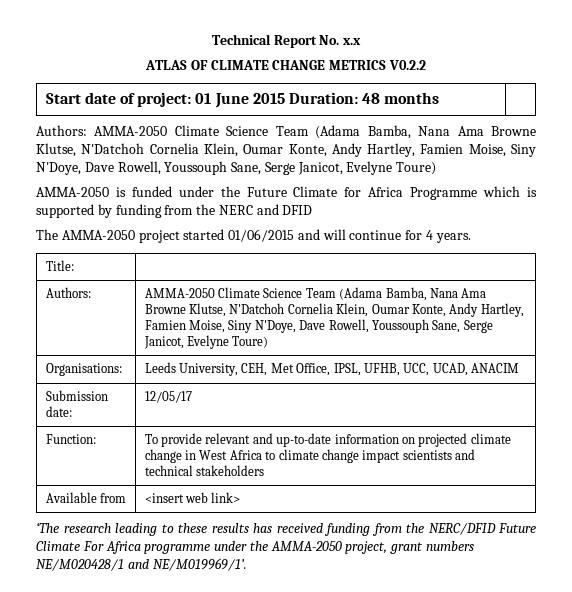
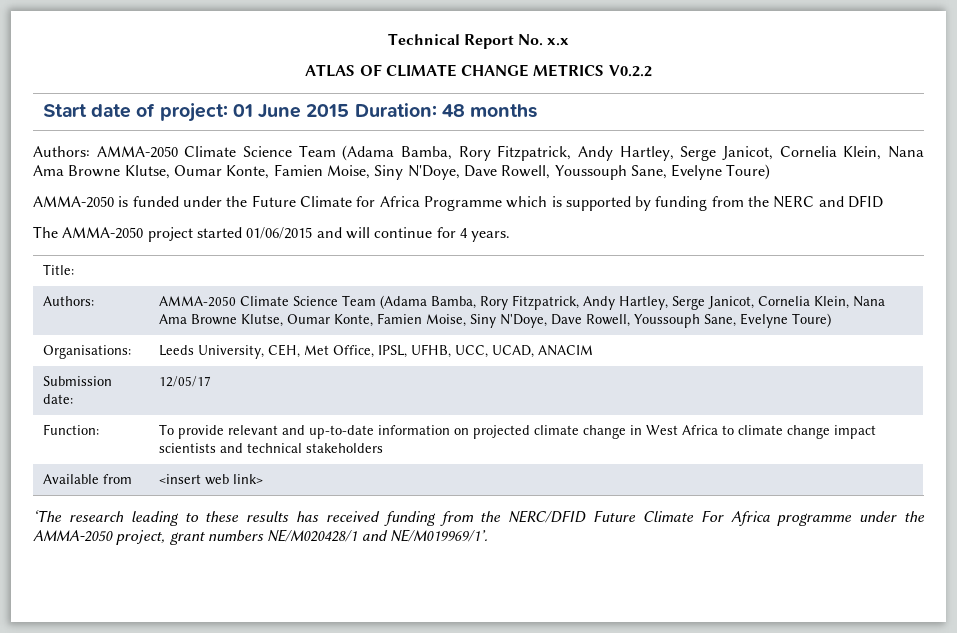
[418,126,537,136] [36,143,536,157] [36,161,343,175] Nana Ama Browne Klutse, N'Datchoh Cornelia Klein, Oumar Konte, Andy Hartley, Famien Moise, Siny N'Doye, Dave Rowell, Youssouph Sane, Serge Janicot, -> [458,145,924,161] [33,164,667,180] Rory Fitzpatrick, Andy Hartley, Serge Janicot, Cornelia Klein, Nana Ama Browne Klutse, Oumar Konte, Famien Moise, Siny N'Doye, Dave Rowell, Youssouph Sane,
[429,288,487,298] [144,303,524,317] [144,319,493,333] [143,336,184,349] Nana Ama Browne Klutse, N'Datchoh Cornelia Klein, Oumar Konte, Andy Hartley, Famien Moise, Siny N'Doye, Dave Rowell, Youssouph Sane, Serge Janicot, -> [479,295,885,310] [158,313,736,328] Rory Fitzpatrick, Andy Hartley, Serge Janicot, Cornelia Klein, Nana Ama Browne Klutse, Oumar Konte, Famien Moise, Siny N'Doye, Dave Rowell, Youssouph Sane,

